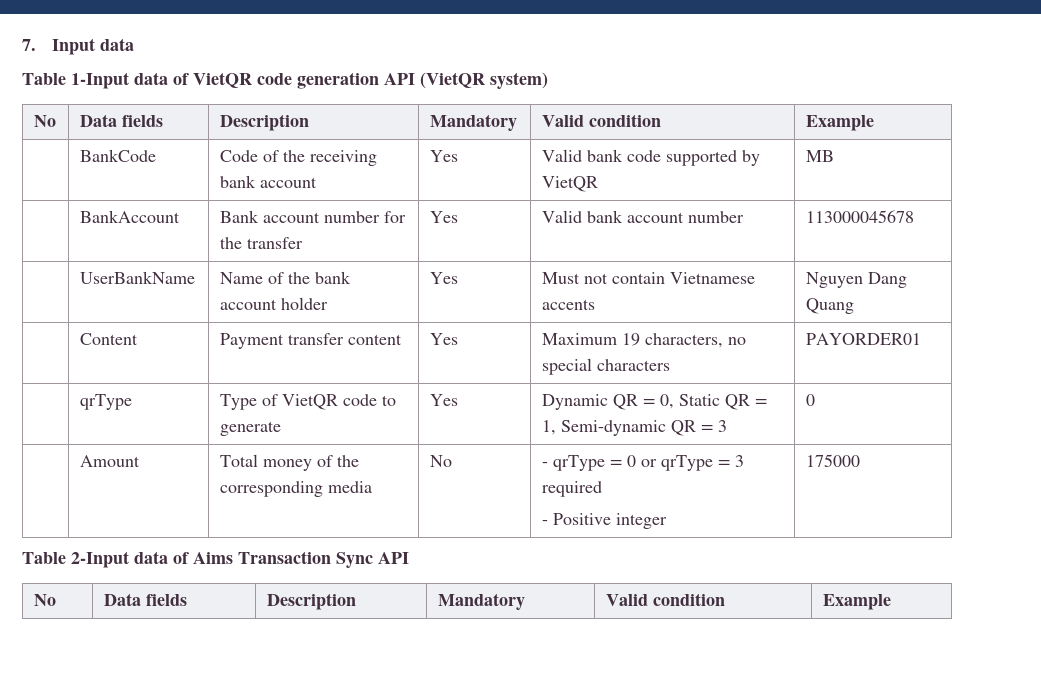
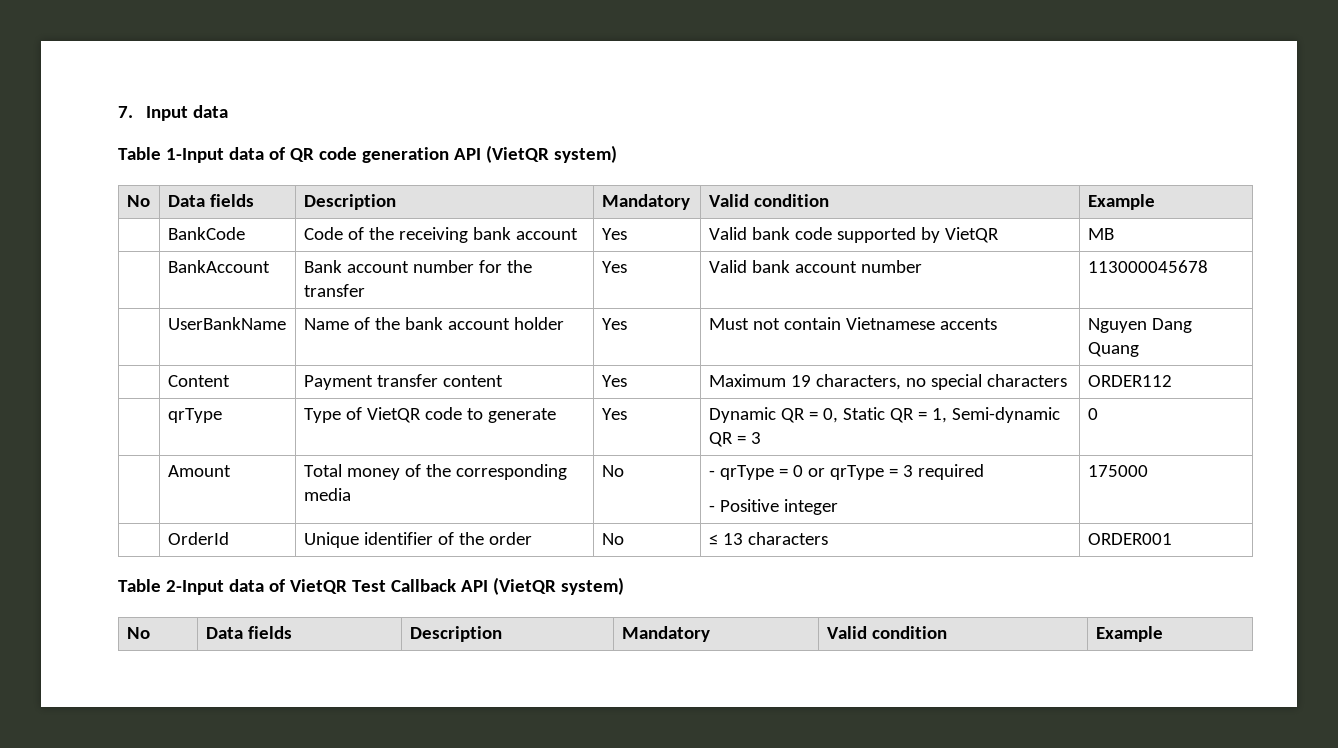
[193,72,252,88] VietQR -> [289,148,314,162] QR
[805,333,921,345] PAYORDER01 -> [1087,375,1172,387] ORDER112
(860, 460) none -> [167,532,229,545] [303,532,532,548] [601,533,624,545] [708,532,828,545] [1087,533,1172,545] // | OrderId | Unique identifier of the order | No | ≤ 13 characters | ORDER001
[193,551,409,568] Aims Transaction Sync API -> [289,577,624,595] VietQR Test Callback API (VietQR system)

